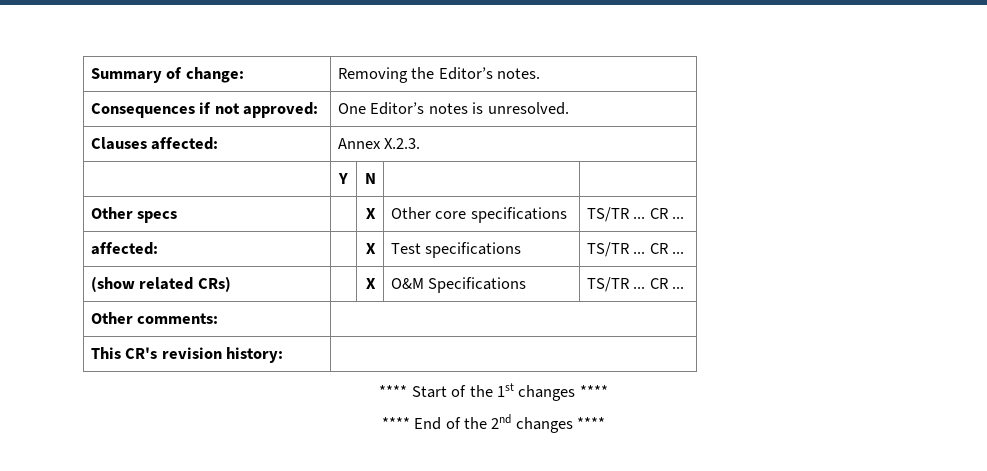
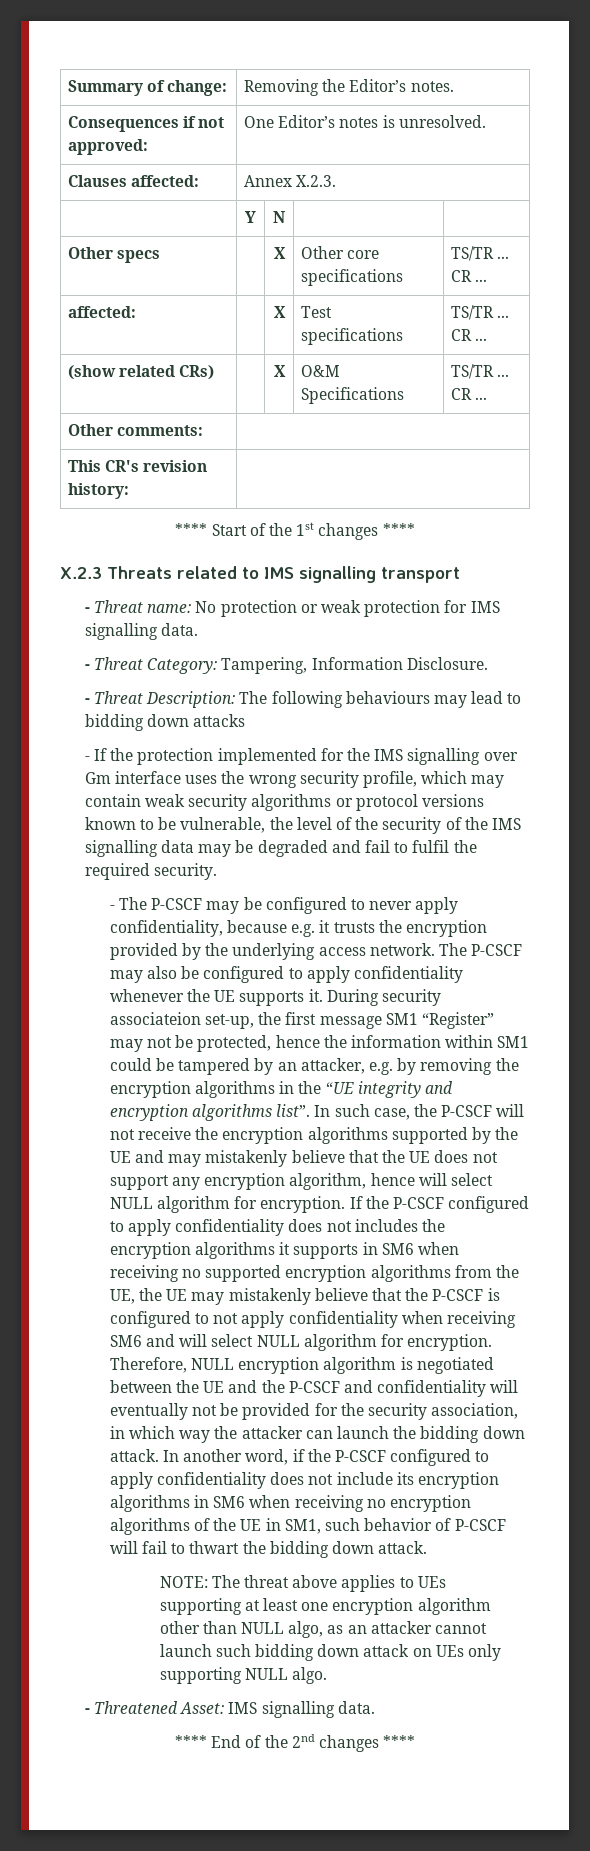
(608, 391) none -> [60,566,460,583] [84,600,500,617] [84,623,199,640] [84,657,488,674] [84,691,522,708] [84,714,246,731] [84,748,518,765] [84,771,505,788] [84,794,485,811] [84,817,521,834] [84,840,477,857] [84,863,218,880] [109,897,459,914] [109,920,487,937] [109,943,523,960] [109,966,463,983] [109,989,441,1006] [109,1012,494,1029] [109,1035,530,1052] [109,1058,519,1075] [109,1081,453,1098] [109,1104,525,1121] [109,1127,519,1144] [109,1150,498,1167] [109,1173,493,1190] [109,1196,530,1213] [109,1219,445,1236] [109,1242,459,1259] [109,1265,519,1282] [109,1288,500,1305] [109,1311,516,1328] [109,1334,493,1351] [109,1357,494,1374] [109,1380,519,1397] [109,1403,519,1420] [109,1426,525,1443] [109,1449,490,1466] [109,1472,499,1489] [109,1495,471,1512] [109,1518,506,1535] [109,1541,428,1558] [159,1575,446,1592] [159,1598,491,1615] [159,1621,487,1638] [159,1644,501,1661] [159,1667,328,1684] [84,1701,375,1718] // X.2.3 Threats related to IMS signalling transport // - Threat name: No protection or weak protection for IMS signalling data. // - Threat Category: Tampering, Information Disclosure. // - Threat Description: The following behaviours may lead to bidding down attacks // - If the protection implemented for the IMS signalling over Gm interface uses the wrong security profile, which may contain weak security algorithms or protocol versions known to be vulnerable, the level of the security of the IMS signalling data may be degraded and fail to fulfil the required security. // - The P-CSCF may be configured to never apply confidentiality, because e.g. it trusts the encryption provided by the underlying access network. The P-CSCF may also be configured to apply confidentiality whenever the UE supports it. During security associateion set-up, the first message SM1 “Register” may not be protected, hence the information within SM1 could be tampered by an attacker, e.g. by removing the encryption algorithms in the “UE integrity and encryption algorithms list”. In such case, the P-CSCF will not receive the encryption algorithms supported by the UE and may mistakenly believe that the UE does not support any encryption algorithm, hence will select NULL algorithm for encryption. If the P-CSCF configured to apply confidentiality does not includes the encryption algorithms it supports in SM6 when receiving no supported encryption algorithms from the UE, the UE may mistakenly believe that the P-CSCF is configured to not apply confidentiality when receiving SM6 and will select NULL algorithm for encryption. Therefore, NULL encryption algorithm is negotiated between the UE and the P-CSCF and confidentiality will eventually not be provided for the security association, in which way the attacker can launch the bidding down attack. In another word, if the P-CSCF configured to apply confidentiality does not include its encryption algorithms in SM6 when receiving no encryption algorithms of the UE in SM1, such behavior of P-CSCF will fail to thwart the bidding down attack. // NOTE: The threat above applies to UEs supporting at least one encryption algorithm other than NULL algo, as an attacker cannot launch such bidding down attack on UEs only supporting NULL algo. // - Threatened Asset: IMS signalling data.

